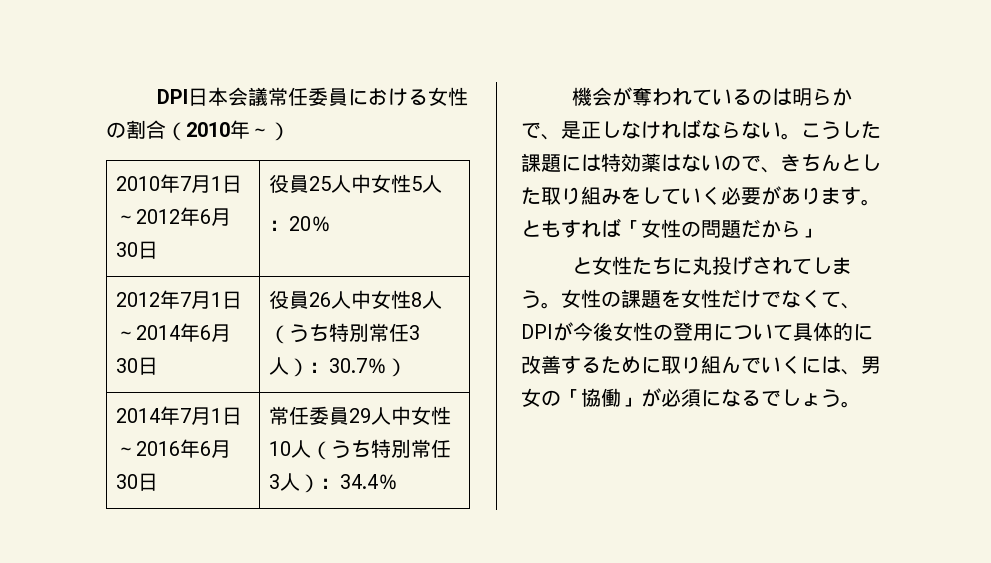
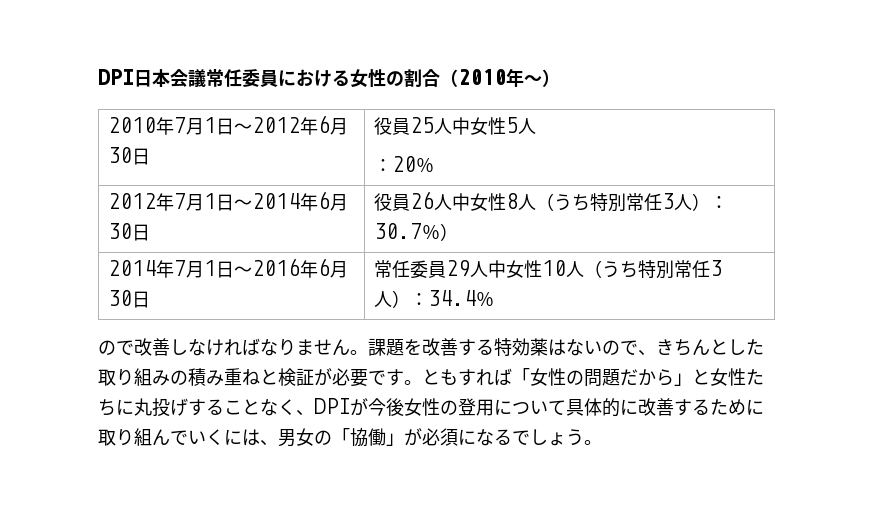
[572,87,853,106] [521,119,881,140] [521,153,601,172] 機会が奪われているのは明らかで、是正しなければならない。こうした課題には -> [98,338,494,356] ので改善しなければなりません。課題を改善する
[621,186,841,205] をしていく必要がありま -> [170,368,386,387] の積み重ねと検証が必要で
(821, 233) // -> (692, 379) none
[752,257,853,275] [521,289,841,309] されてしまう。女性の課題を女性だけでなくて -> [188,399,296,416] することなく

